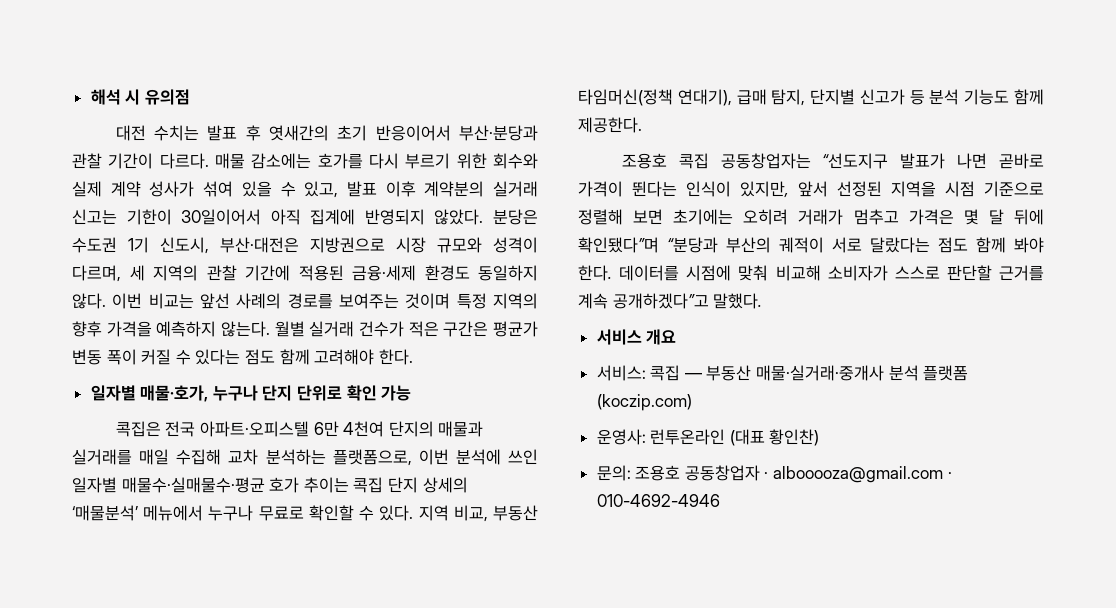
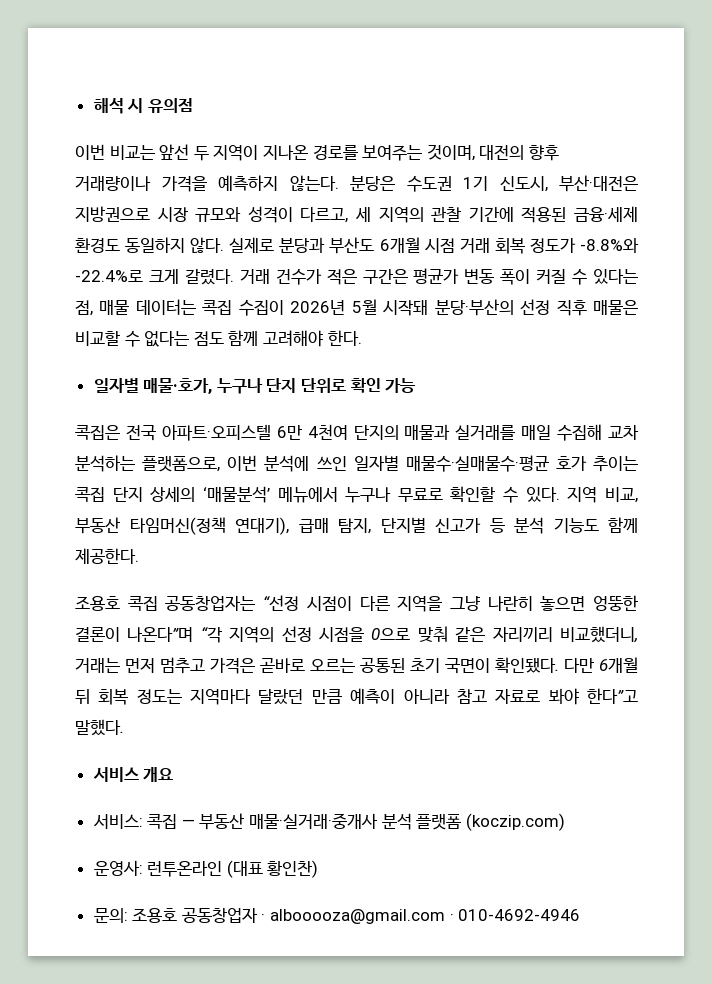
[115,125,538,141] [72,153,538,169] [72,181,538,198] [72,209,484,225] 대전 수치는 발표 후 엿새간의 초기 반응이어서 부산·분당과 관찰 기간이 다르다. 매물 감소에는 호가를 다시 부르기 위한 회수와 실제 계약 성사가 섞여 있을 수 있고, 발표 이후 계약분의 실거래 신고는 기한이 30일이어서 아직 집계에 반영되지 않았다. -> [75,144,559,161] [75,175,339,192] 이번 비교는 앞선 두 지역이 지나온 경로를 보여주는 것이며, 대전의 향후 거래량이나 가격을 예측하지 않는다.
[72,265,121,282] 다르며, -> [300,207,349,223] 다르고,
[112,293,538,309] [72,321,355,337] 이번 비교는 앞선 사례의 경로를 보여주는 것이며 특정 지역의 향후 가격을 예측하지 않는다. 월별 실거래 -> [229,237,639,254] [75,269,270,285] 실제로 분당과 부산도 6개월 시점 거래 회복 정도가 -8.8%와 -22.4%로 크게 갈렸다. 거래
(241, 357) none -> [75,299,638,316] [75,330,190,347] 점, 매물 데이터는 콕집 수집이 2026년 5월 시작돼 분당·부산의 선정 직후 매물은 비교할 수 없다는
[822,153,1044,169] [578,181,1044,198] [578,209,1044,225] [578,237,1044,253] [578,265,1044,281] [578,293,709,309] “선도지구 발표가 나면 곧바로 가격이 뛴다는 인식이 있지만, 앞서 선정된 지역을 시점 기준으로 정렬해 보면 초기에는 오히려 거래가 멈추고 가격은 몇 달 뒤에 확인됐다”며 “분당과 부산의 궤적이 서로 달랐다는 점도 함께 봐야 한다. 데이터를 시점에 맞춰 비교해 소비자가 스스로 판단할 근거를 계속 공개하겠다”고 -> [263,595,638,612] [75,626,638,643] [75,657,638,674] [75,688,638,705] “선정 시점이 다른 지역을 그냥 나란히 놓으면 엉뚱한 결론이 나온다”며 “각 지역의 선정 시점을 0으로 맞춰 같은 자리끼리 비교했더니, 거래는 먼저 멈추고 가격은 곧바로 오르는 공통된 초기 국면이 확인됐다. 다만 6개월 뒤 회복 정도는 지역마다 달랐던 만큼 예측이 아니라 참고 자료로 봐야 한다”고

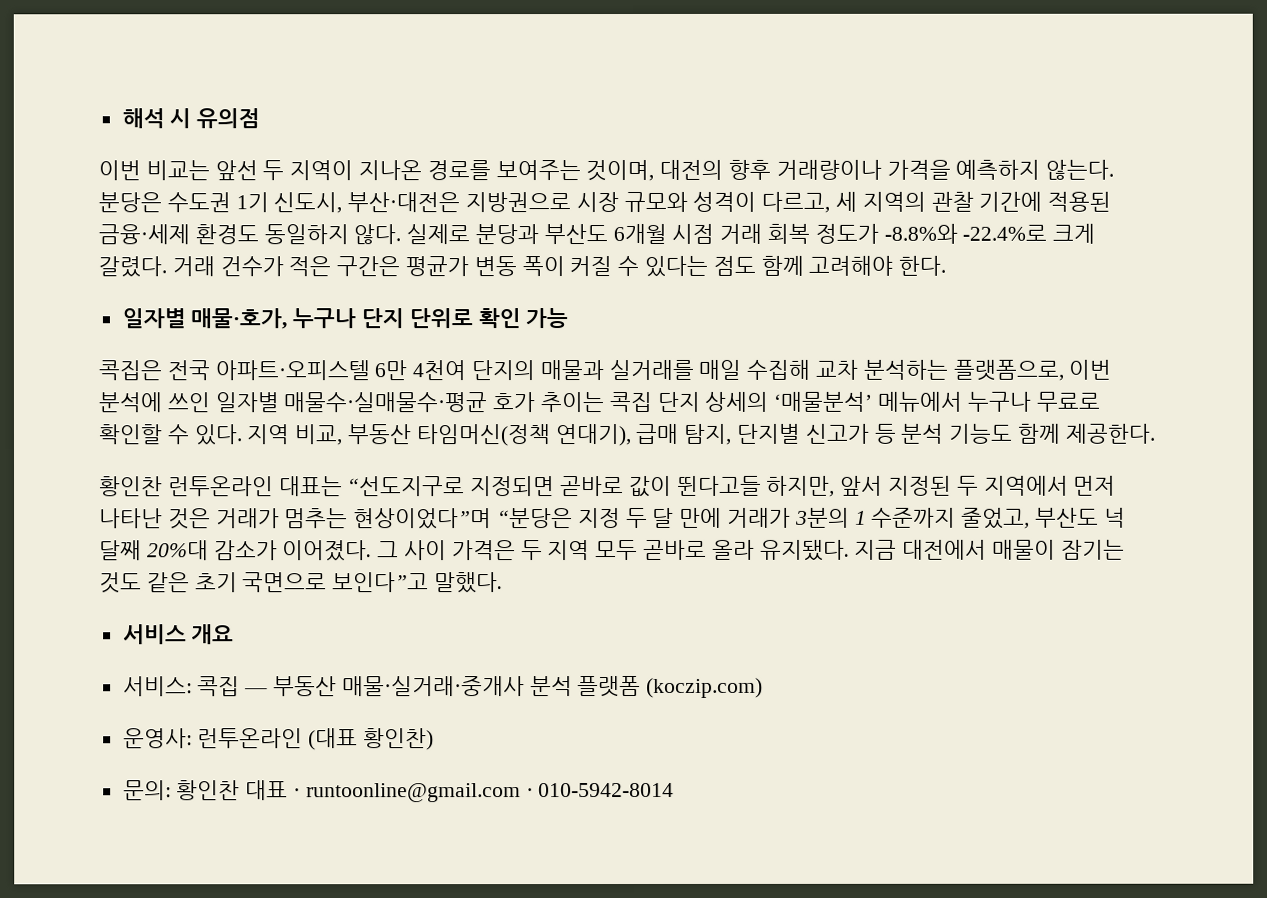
[75,299,638,316] [75,330,190,347] 점, 매물 데이터는 콕집 수집이 2026년 5월 시작돼 분당·부산의 선정 직후 매물은 비교할 수 없다는 -> (709, 266) none
[75,595,638,612] [75,626,638,643] [75,657,638,674] [75,688,638,705] 조용호 콕집 공동창업자는 “선정 시점이 다른 지역을 그냥 나란히 놓으면 엉뚱한 결론이 나온다”며 “각 지역의 선정 시점을 0으로 맞춰 같은 자리끼리 비교했더니, 거래는 먼저 멈추고 가격은 곧바로 오르는 공통된 초기 국면이 확인됐다. 다만 6개월 뒤 회복 정도는 지역마다 달랐던 만큼 예측이 아니라 참고 자료로 봐야 한다”고 -> [99,475,1117,498] [99,507,1126,530] [99,539,1125,562] [99,572,430,594] 황인찬 런투온라인 대표는 “선도지구로 지정되면 곧바로 값이 뛴다고들 하지만, 앞서 지정된 두 지역에서 먼저 나타난 것은 거래가 멈추는 현상이었다”며 “분당은 지정 두 달 만에 거래가 3분의 1 수준까지 줄었고, 부산도 넉 달째 20%대 감소가 이어졌다. 그 사이 가격은 두 지역 모두 곧바로 올라 유지됐다. 지금 대전에서 매물이 잠기는 것도 같은 초기 국면으로 보인다”고
[132,908,581,924] 조용호 공동창업자 · albooooza@gmail.com · 010-4692-4946 -> [176,780,675,803] 황인찬 대표 · runtoonline@gmail.com · 010-5942-8014

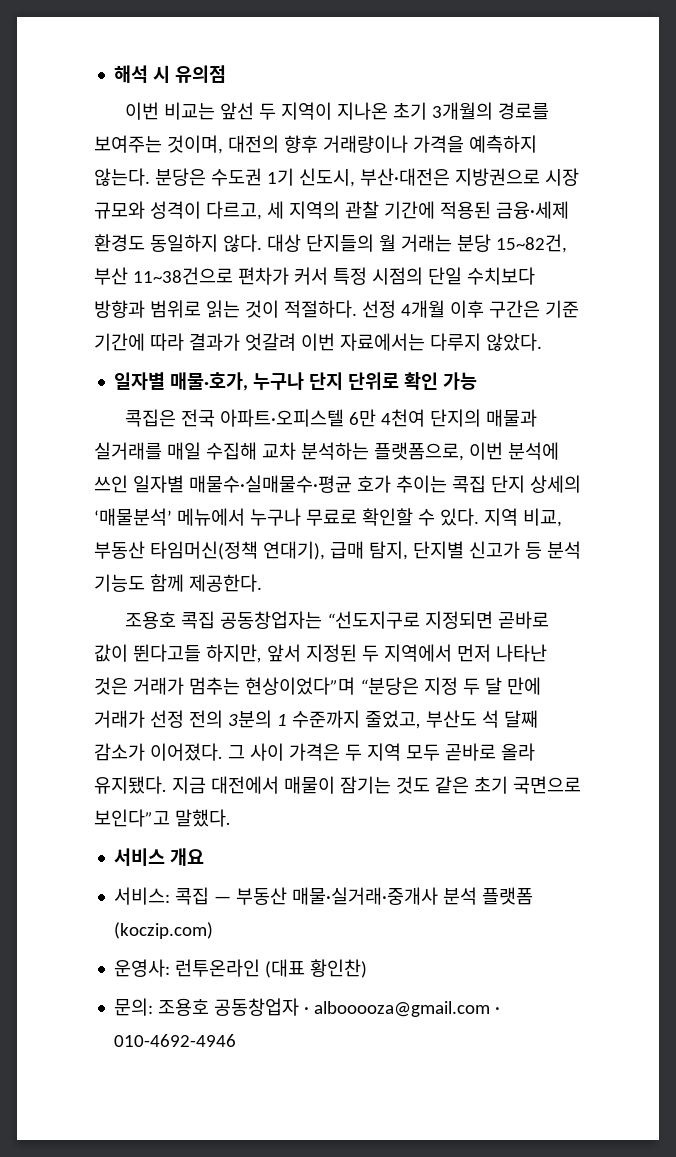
(423, 170) none -> [393,102,494,120] 초기 3개월의
[406,223,1096,245] [98,255,947,278] 실제로 분당과 부산도 6개월 시점 거래 회복 정도가 -8.8%와 -22.4%로 크게 갈렸다. 거래 건수가 적은 구간은 평균가 변동 폭이 커질 수 있다는 점도 함께 고려해야 한다. -> [266,234,567,253] [94,267,535,285] [94,300,579,318] [94,333,542,351] 대상 단지들의 월 거래는 분당 15~82건, 부산 11~38건으로 편차가 커서 특정 시점의 단일 수치보다 방향과 범위로 읽는 것이 적절하다. 선정 4개월 이후 구간은 기준 기간에 따라 결과가 엇갈려 이번 자료에서는 다루지 않았다.
[99,476,343,497] 황인찬 런투온라인 대표는 -> [125,611,323,629] 조용호 콕집 공동창업자는
(792, 517) none -> [149,710,223,728] 선정 전의
[1103,507,1126,528] [99,540,209,561] 넉 달째 20%대 -> [481,710,538,728] 석 달째
[176,780,675,803] 황인찬 대표 · runtoonline@gmail.com · 010-5942-8014 -> [158,998,501,1017] [114,1034,237,1047] 조용호 공동창업자 · albooooza@gmail.com · 010-4692-4946

